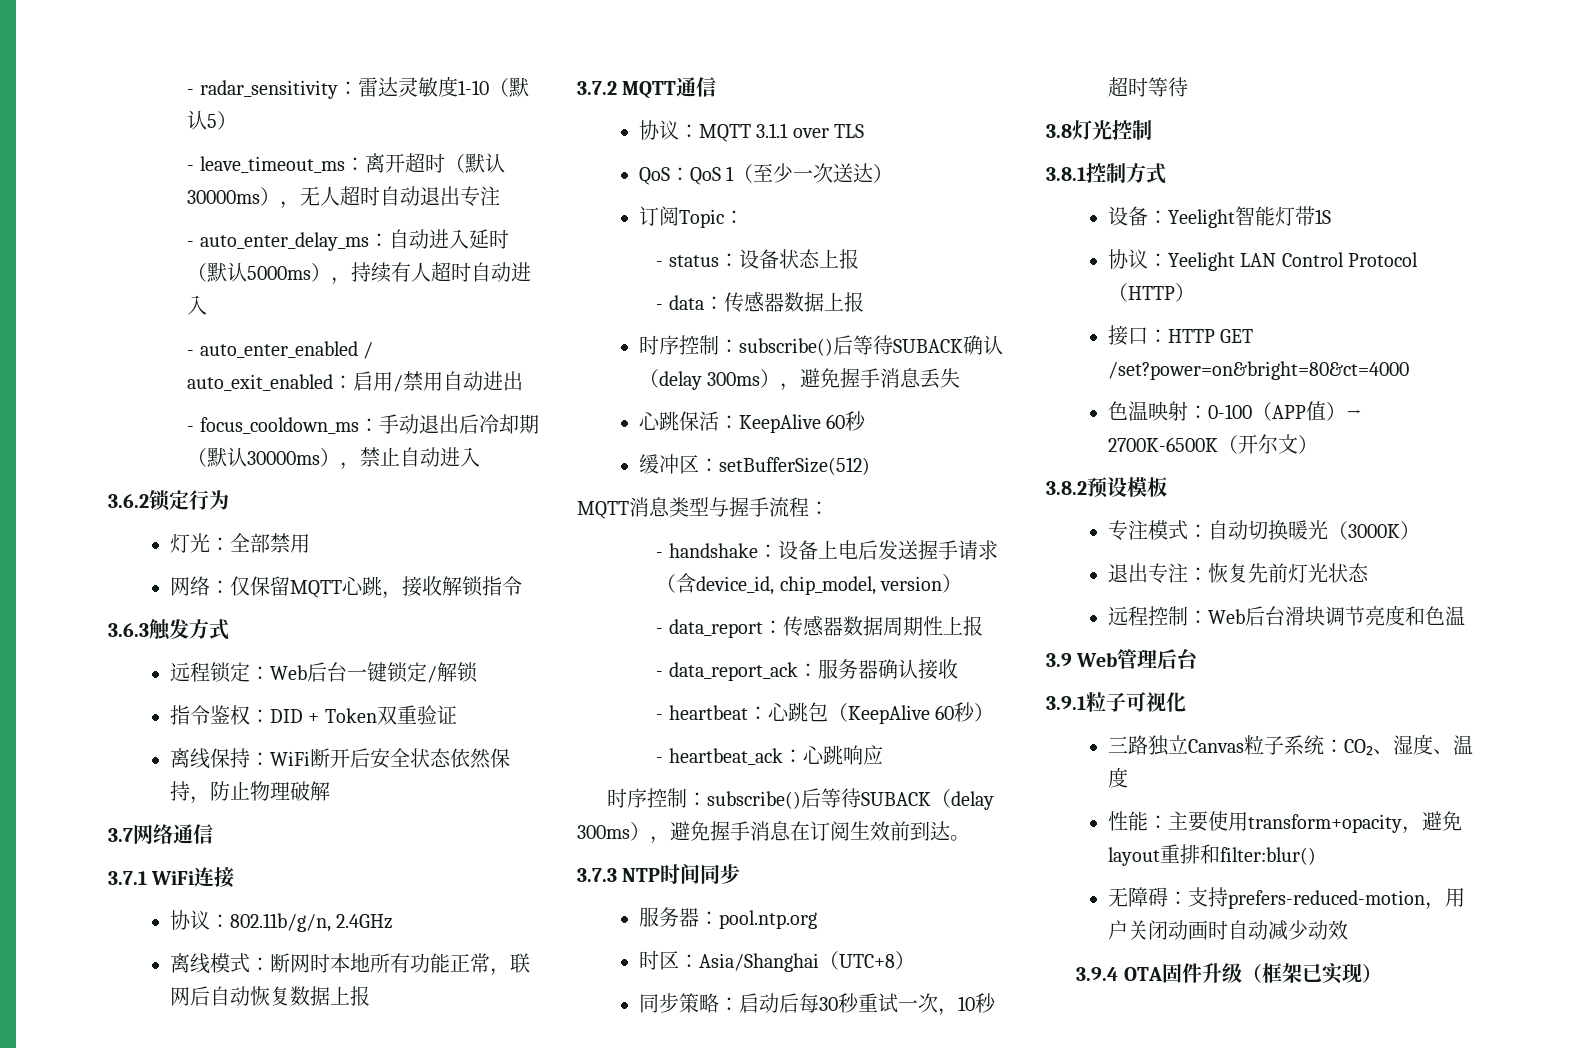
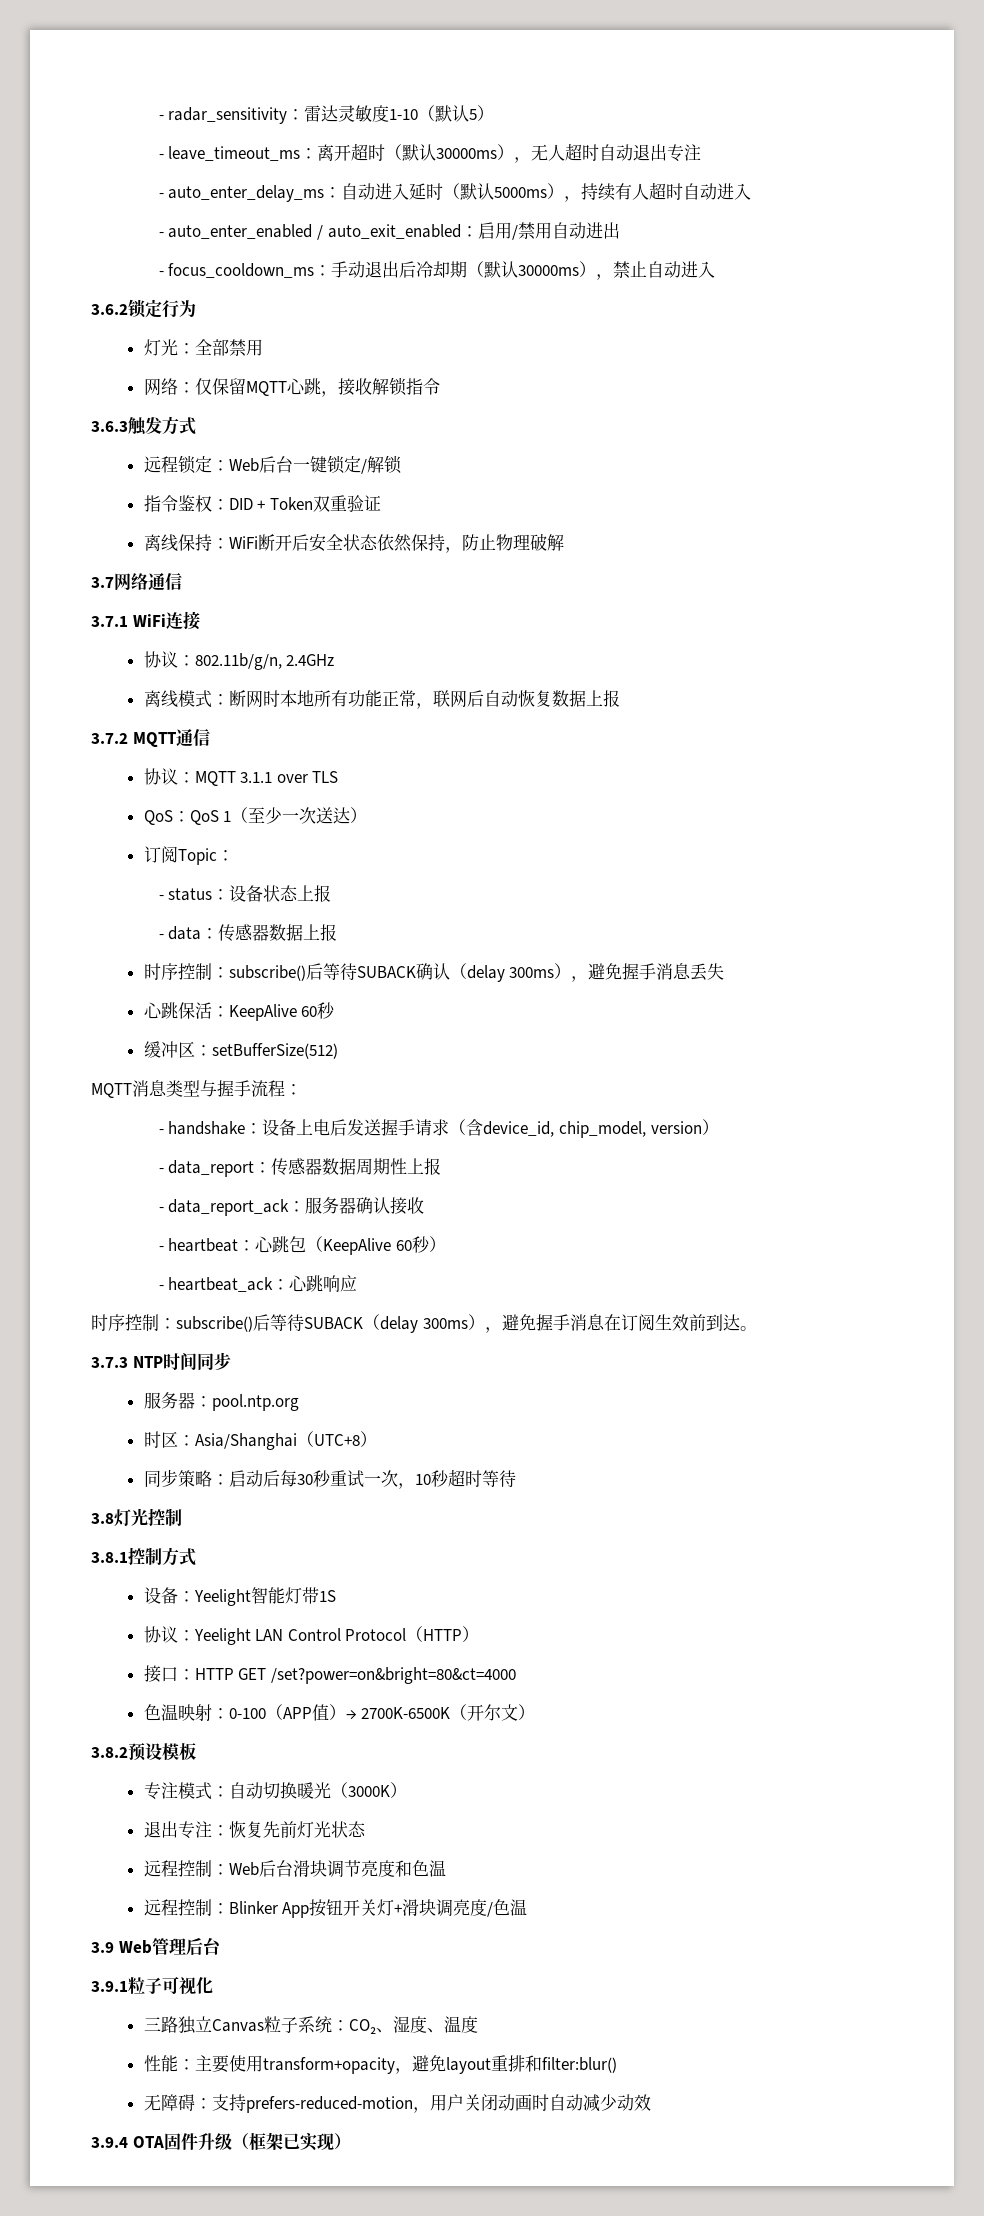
(1465, 616) none -> [143,1899,528,1918] // 远程控制：Blinker App按钮开关灯+滑块调亮度/色温

